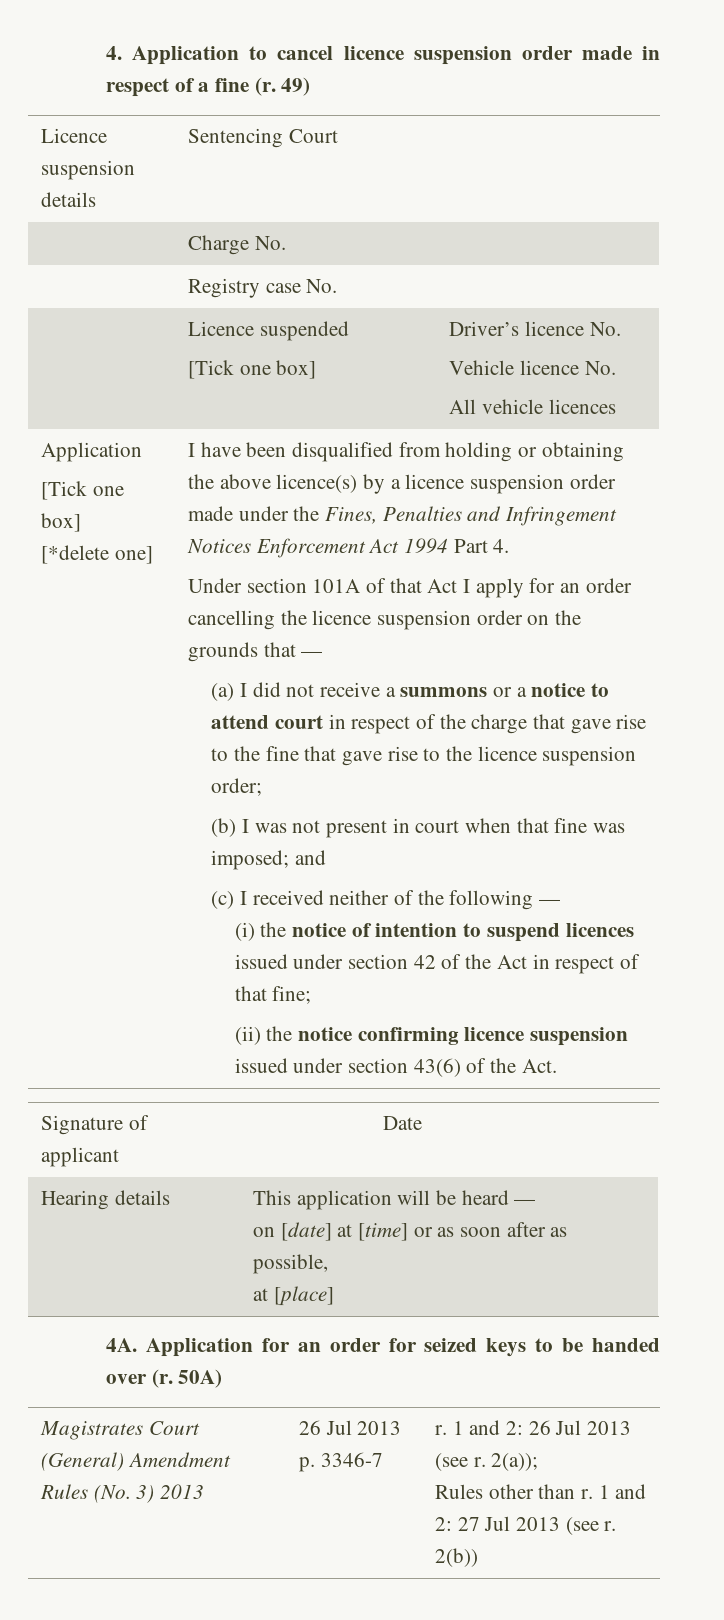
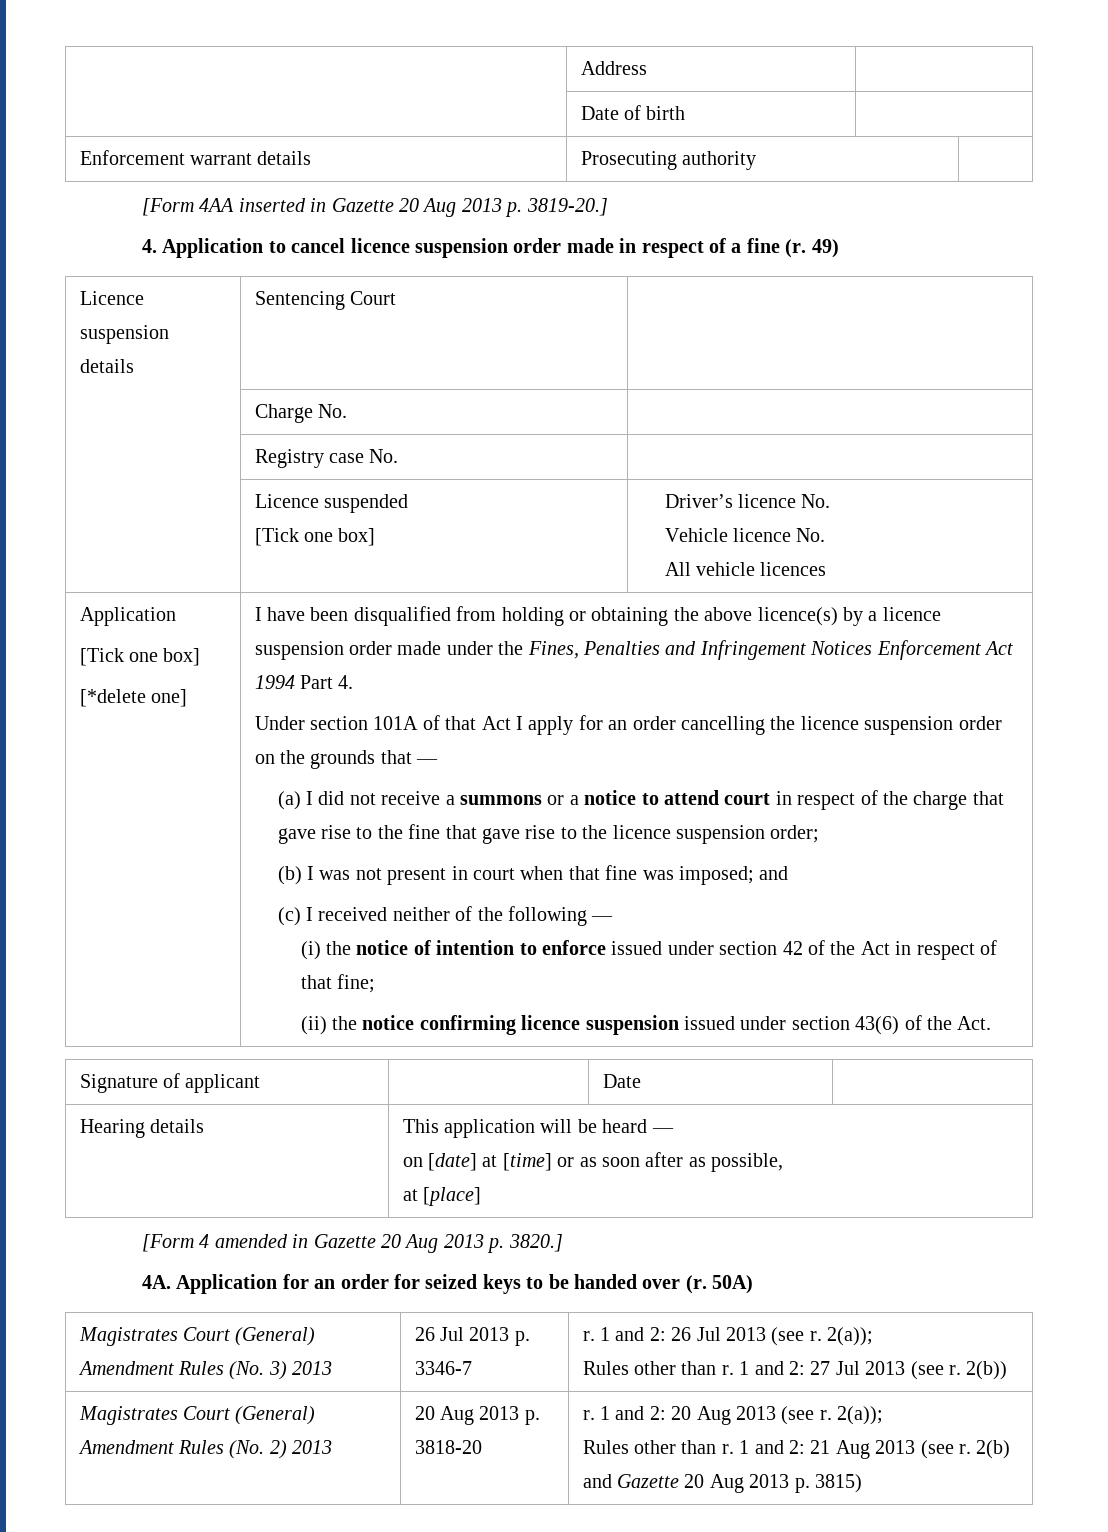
(106, 53) none -> [580,61,647,75] [580,105,686,120] [79,150,312,165] [580,151,756,170] [141,198,608,217] | Address | // | Date of birth | // Enforcement warrant details | Prosecuting authority | // [Form 4AA inserted in Gazette 20 Aug 2013 p. 3819-20.] //
[486,923,634,942] suspend licences -> [542,940,607,955] enforce
(334, 1296) none -> [141,1234,563,1253] // [Form 4 amended in Gazette 20 Aug 2013 p. 3820.]
(478, 1557) none -> [78,1406,316,1425] [77,1440,333,1459] [414,1406,540,1425] [414,1440,482,1454] [582,1406,884,1425] [582,1440,1011,1459] [582,1474,862,1493] // Magistrates Court (General) Amendment Rules (No. 2) 2013 | 20 Aug 2013 p. 3818-20 | r. 1 and 2: 20 Aug 2013 (see r. 2(a)); // Rules other than r. 1 and 2: 21 Aug 2013 (see r. 2(b) and Gazette 20 Aug 2013 p. 3815)

